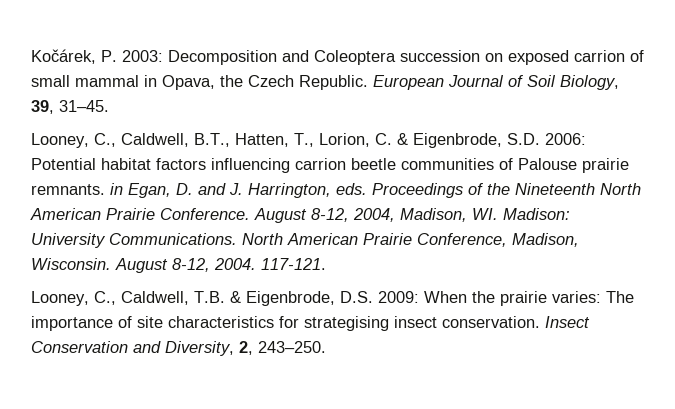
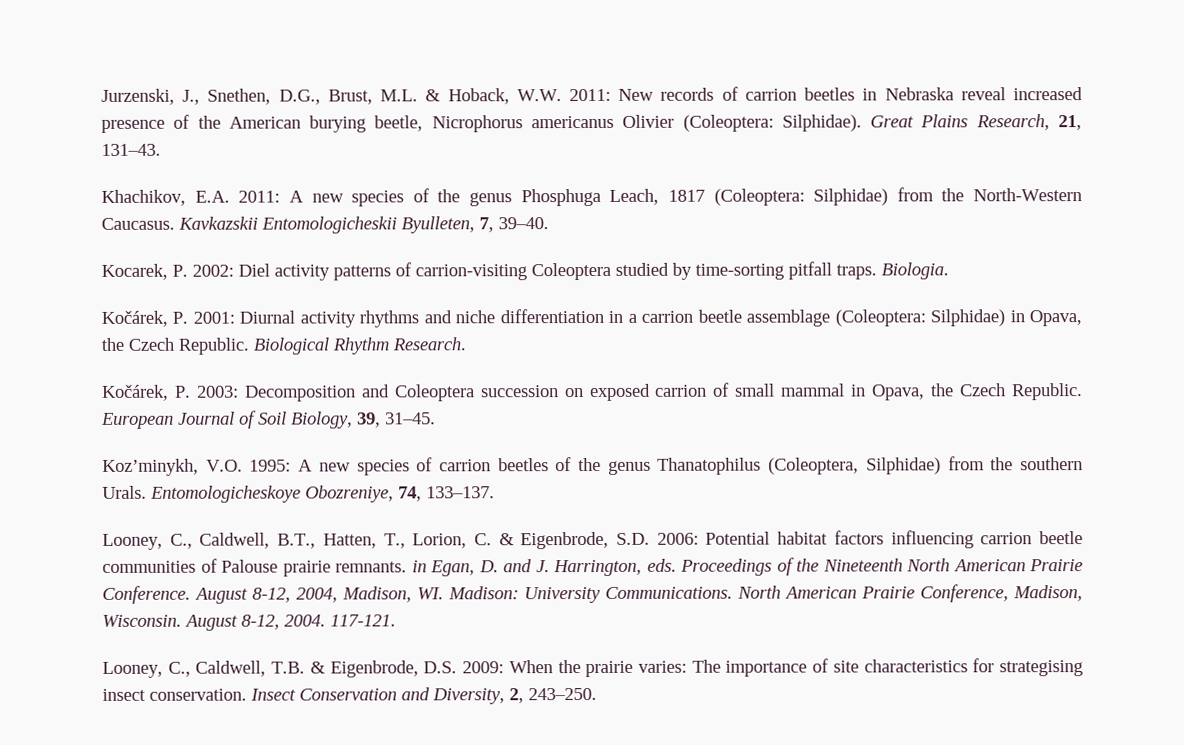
(31, 56) none -> [101,86,1083,105] [101,114,1083,133] [101,143,161,156] [101,187,1082,207] [101,216,549,234] [101,261,949,281] [101,308,1083,328] [101,337,466,355] Jurzenski, J., Snethen, D.G., Brust, M.L. & Hoback, W.W. 2011: New records of carrion beetles in Nebraska reveal increased presence of the American burying beetle, Nicrophorus americanus Olivier (Coleoptera: Silphidae). Great Plains Research, 21, 131–43. // Khachikov, E.A. 2011: A new species of the genus Phosphuga Leach, 1817 (Coleoptera: Silphidae) from the North-Western Caucasus. Kavkazskii Entomologicheskii Byulleten, 7, 39–40. // Kocarek, P. 2002: Diel activity patterns of carrion-visiting Coleoptera studied by time-sorting pitfall traps. Biologia. // Kočárek, P. 2001: Diurnal activity rhythms and niche differentiation in a carrion beetle assemblage (Coleoptera: Silphidae) in Opava, the Czech Republic. Biological Rhythm Research. //
(109, 106) none -> [102,456,1084,476] [102,485,495,503] // Koz’minykh, V.O. 1995: A new species of carrion beetles of the genus Thanatophilus (Coleoptera, Silphidae) from the southern Urals. Entomologicheskoye Obozreniye, 74, 133–137.

